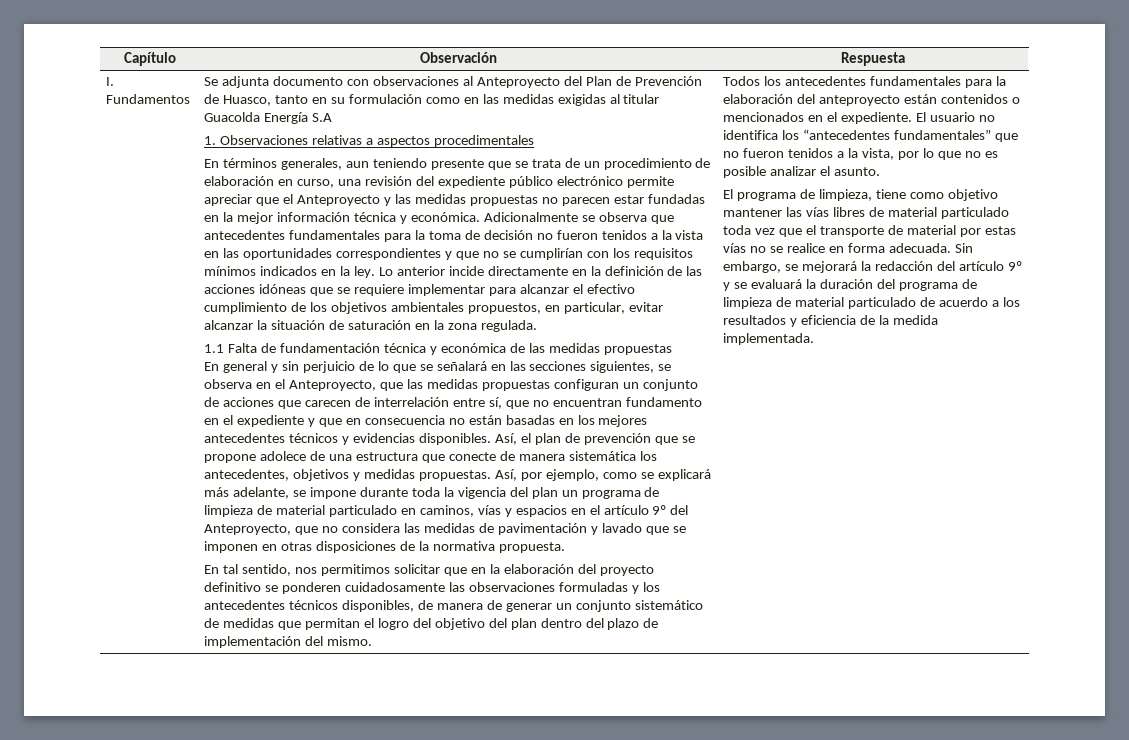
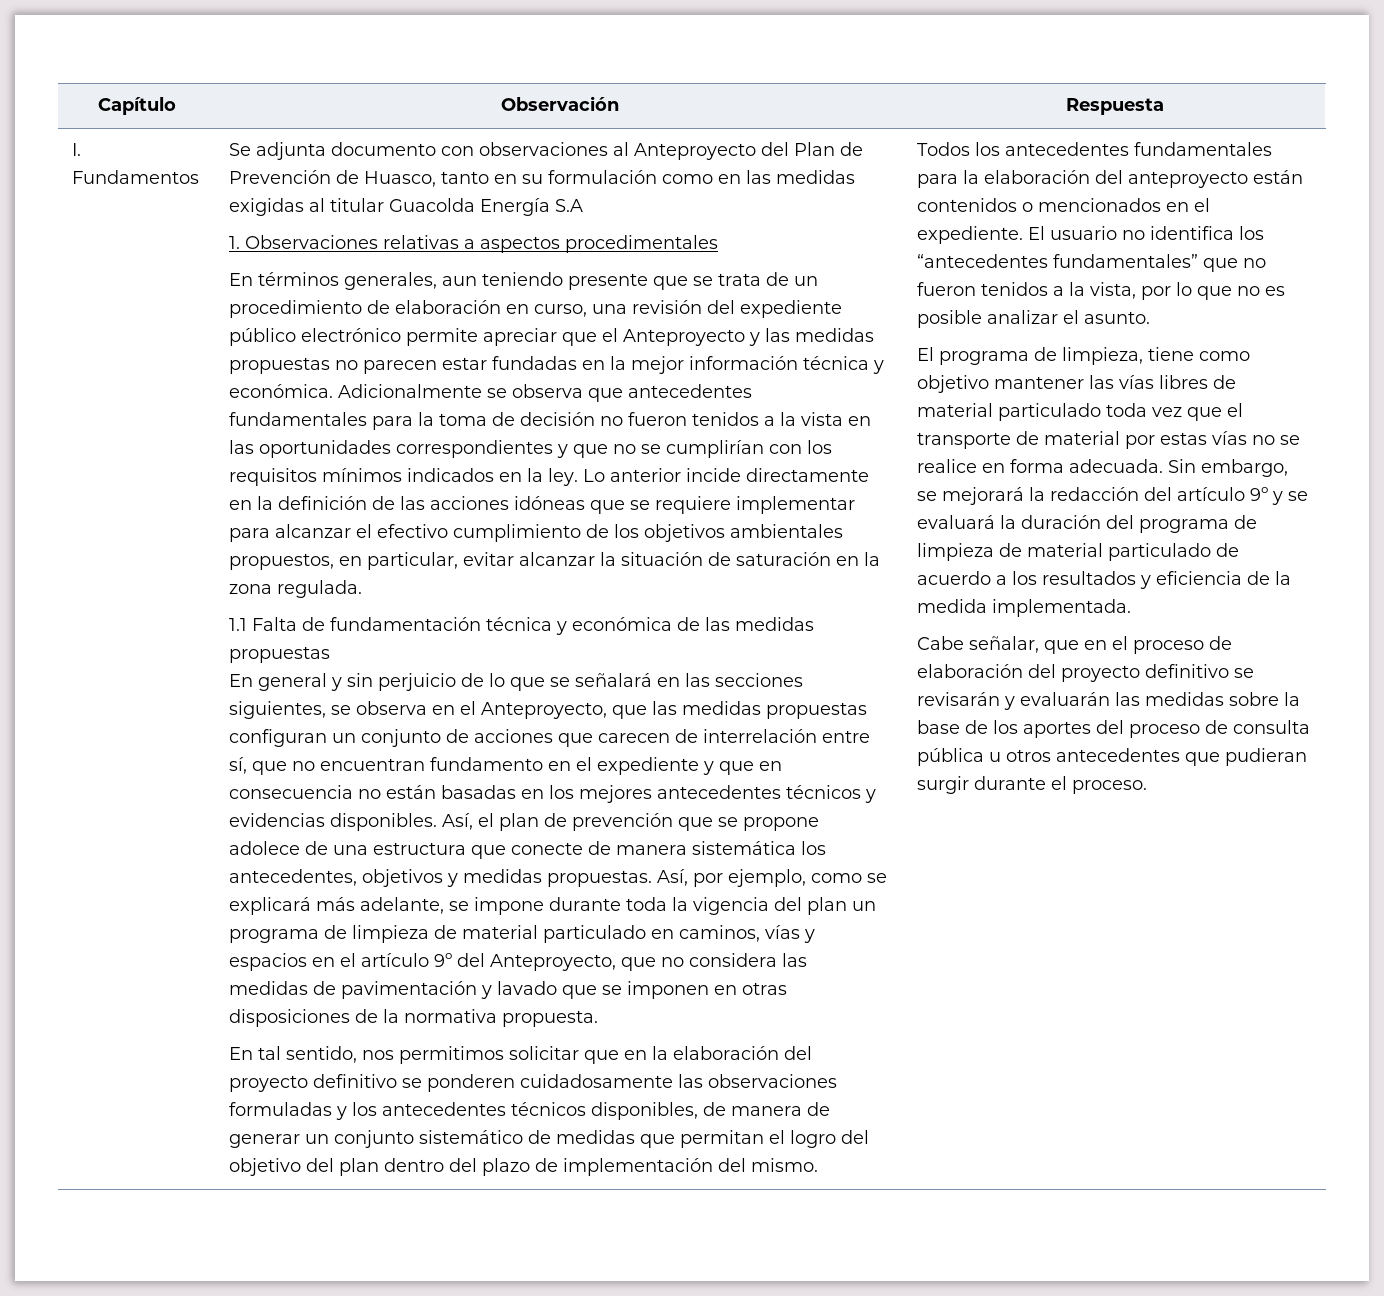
(815, 339) none -> [917,636,1233,654] [917,664,1255,682] [917,692,1301,710] [917,720,1311,738] [917,748,1308,766] [917,776,1148,794] // Cabe señalar, que en el proceso de elaboración del proyecto definitivo se revisarán y evaluarán las medidas sobre la base de los aportes del proceso de consulta pública u otros antecedentes que pudieran surgir durante el proceso.

